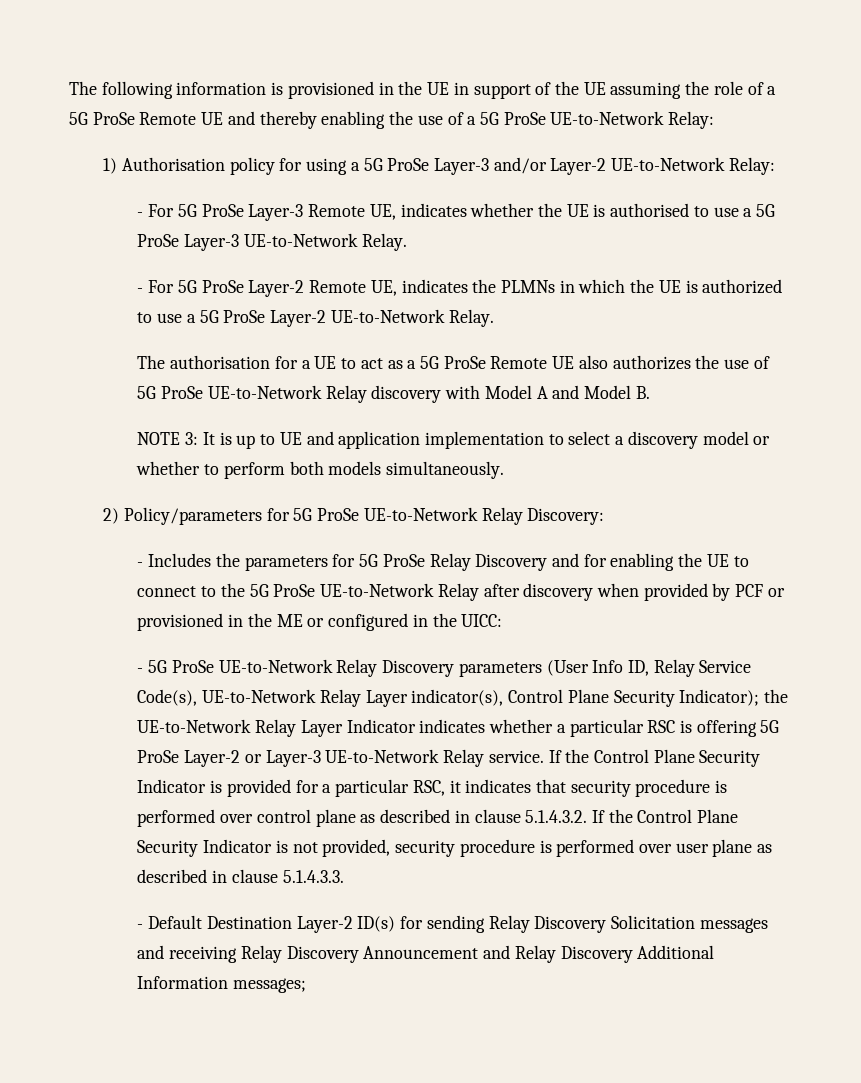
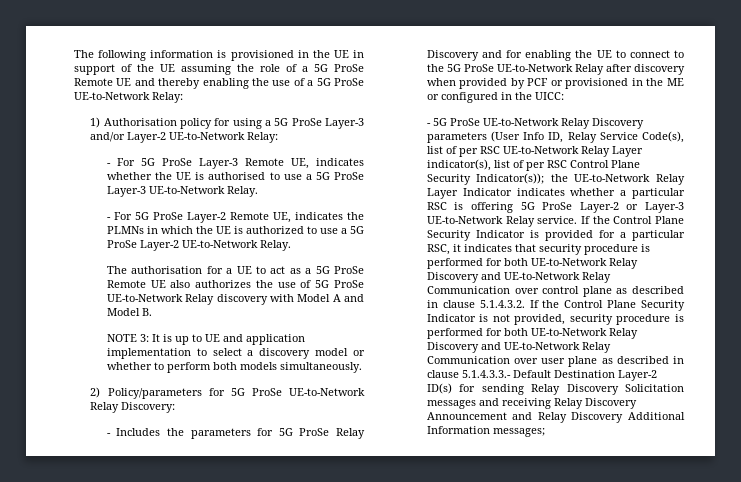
[202,689,760,707] UE-to-Network Relay Layer indicator(s), Control Plane Security Indicator); -> [426,146,643,157] [426,159,640,171] [426,173,545,185] list of per RSC UE-to-Network Relay Layer indicator(s), list of per RSC Control Plane Security Indicator(s));
(216, 818) none -> [485,258,638,269] [426,272,611,283] [426,286,510,294] for both UE-to-Network Relay Discovery and UE-to-Network Relay Communication
(635, 848) none -> [485,328,638,339] [426,342,611,353] [426,356,510,364] for both UE-to-Network Relay Discovery and UE-to-Network Relay Communication
[282,870,344,883] [137,924,144,929] 5.1.4.3.3. // - -> [461,370,511,378] 5.1.4.3.3.-

